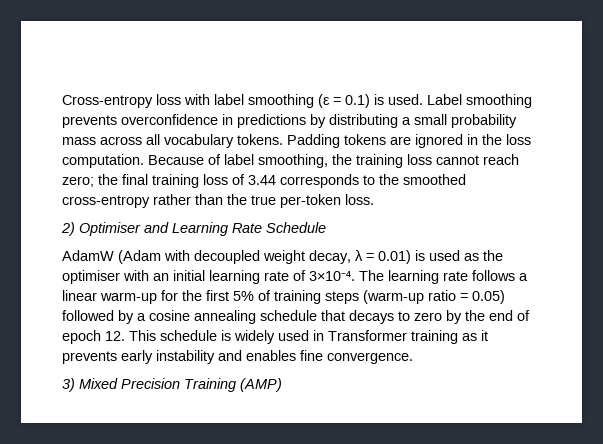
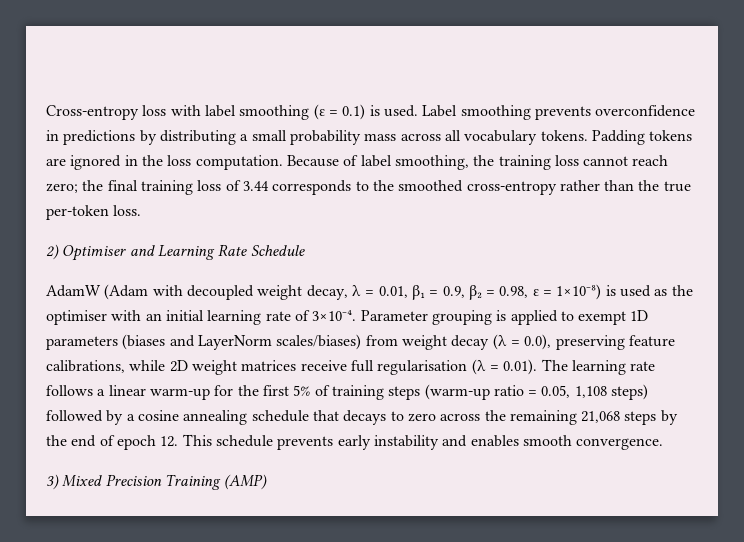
[378,250,411,264] 0.01) -> [378,284,602,300] 0.01, β₁ = 0.9, β₂ = 0.98, ε = 1×10⁻⁸)
(355, 276) none -> [360,310,649,325] [46,334,675,350] [46,359,538,375] Parameter grouping is applied to exempt 1D parameters (biases and LayerNorm scales/biases) from weight decay (λ = 0.0), preserving feature calibrations, while 2D weight matrices receive full regularisation (λ = 0.01).
[472,290,505,304] 0.05) -> [541,384,649,400] 0.05, 1,108 steps)
(442, 316) none -> [440,410,657,425] across the remaining 21,068 steps
[221,330,488,344] is widely used in Transformer training as it -> (273, 441) none
[300,350,323,361] fine -> [522,435,572,446] smooth

